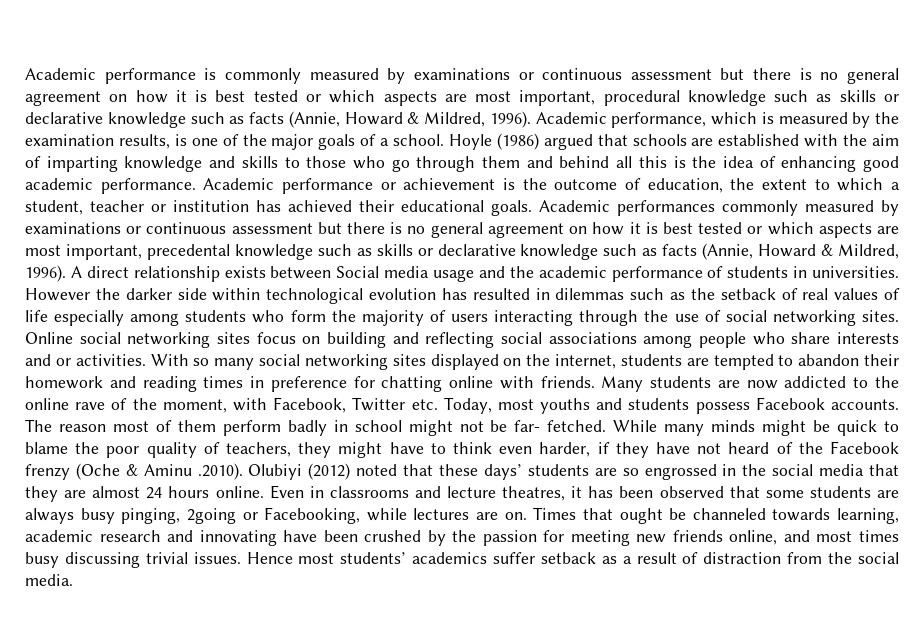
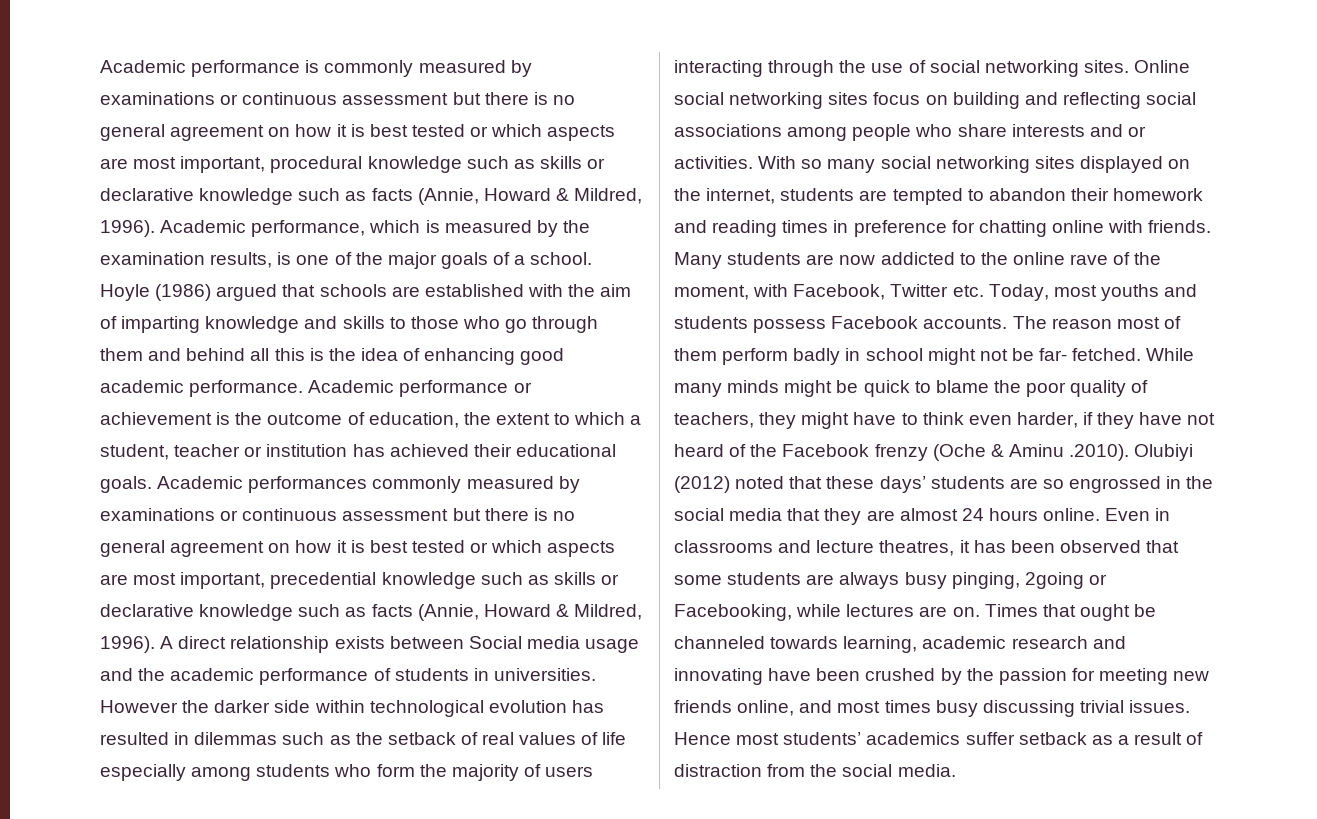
[146,244,230,260] precedental -> [270,572,377,589] precedential

